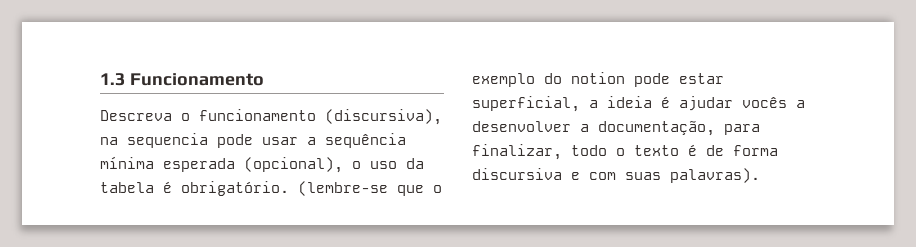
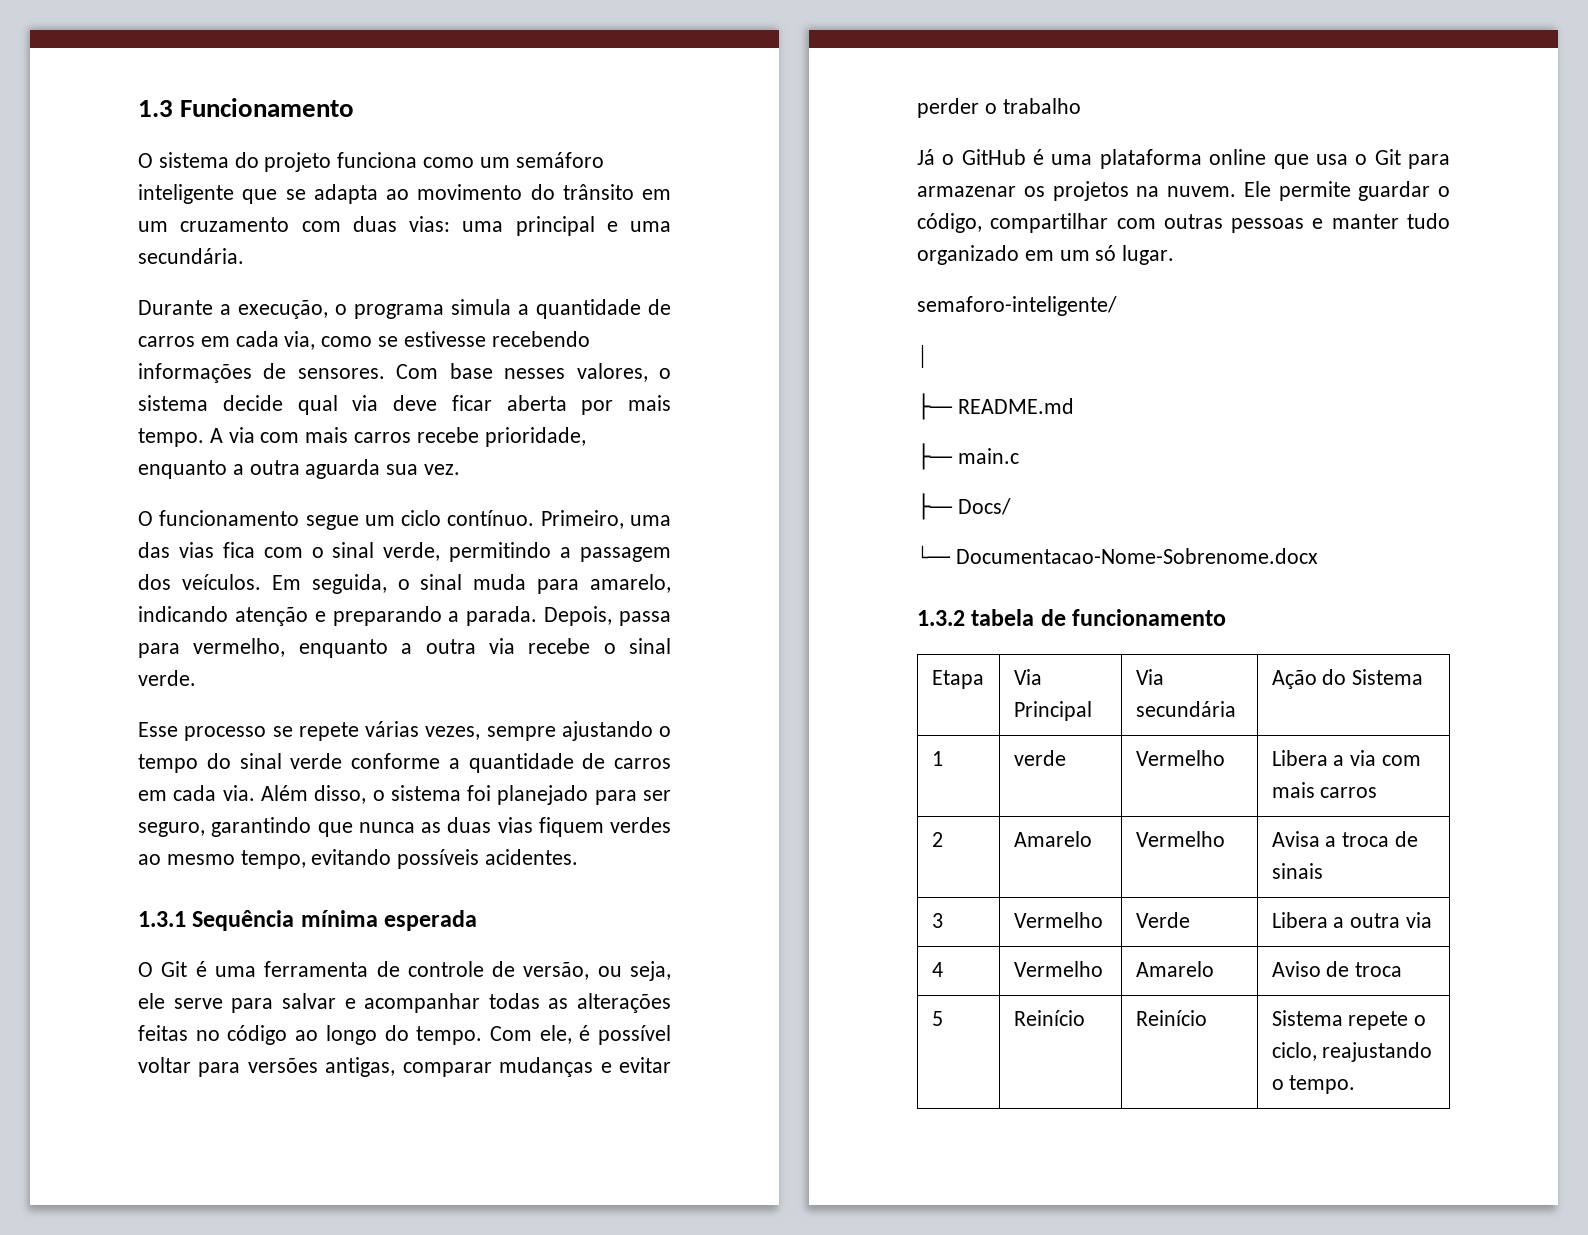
[100,109,442,125] [100,133,406,148] [100,156,424,173] [100,181,442,196] [472,72,724,87] [472,96,805,112] [472,121,760,136] [472,144,778,160] [472,168,760,183] Descreva o funcionamento (discursiva), na sequencia pode usar a sequência mínima esperada (opcional), o uso da tabela é obrigatório. (lembre-se que o exemplo do notion pode estar superficial, a ideia é ajudar vocês a desenvolver a documentação, para finalizar, todo o texto é de forma discursiva e com suas palavras). -> [138,152,604,172] [138,184,671,204] [138,216,671,236] [138,248,244,264] [138,299,671,319] [138,331,590,350] [138,363,672,383] [138,395,671,415] [138,427,586,447] [138,459,461,479] [138,510,671,530] [138,542,671,562] [138,574,671,594] [138,606,671,626] [138,638,671,658] [138,670,196,686] [138,721,671,741] [138,753,671,773] [138,785,672,805] [138,817,671,837] [138,849,579,869] [138,910,478,931] [138,961,671,981] [138,993,671,1013] [138,1025,671,1045] [138,1057,671,1077] [917,98,1081,118] [917,149,1450,169] [917,181,1450,201] [917,213,1450,233] [917,245,1175,265] [917,296,1117,316] [917,345,928,368] [917,393,1074,420] [917,443,1019,470] [917,493,1011,520] [917,545,1318,564] [917,609,1227,626] [931,670,984,689] [1013,669,1042,685] [1013,701,1092,721] [1135,669,1164,685] [1135,701,1236,717] [1271,669,1424,689] [931,751,943,766] [1013,750,1066,766] [1135,750,1225,766] [1271,750,1421,766] [1271,782,1378,798] [931,832,943,847] [1013,831,1092,847] [1135,831,1225,847] [1271,831,1418,847] [1271,863,1323,879] [931,913,943,928] [1013,912,1103,928] [1135,912,1190,928] [1271,912,1432,928] [931,962,943,977] [1013,961,1103,977] [1135,961,1214,977] [1271,961,1403,977] [931,1011,943,1026] [1013,1010,1085,1026] [1135,1010,1207,1026] [1271,1010,1427,1030] [1271,1042,1433,1062] [1271,1075,1356,1094] O sistema do projeto funciona como um semáforo inteligente que se adapta ao movimento do trânsito em um cruzamento com duas vias: uma principal e uma secundária. // Durante a execução, o programa simula a quantidade de carros em cada via, como se estivesse recebendo informações de sensores. Com base nesses valores, o sistema decide qual via deve ficar aberta por mais tempo. A via com mais carros recebe prioridade, enquanto a outra aguarda sua vez. // O funcionamento segue um ciclo contínuo. Primeiro, uma das vias fica com o sinal verde, permitindo a passagem dos veículos. Em seguida, o sinal muda para amarelo, indicando atenção e preparando a parada. Depois, passa para vermelho, enquanto a outra via recebe o sinal verde. // Esse processo se repete várias vezes, sempre ajustando o tempo do sinal verde conforme a quantidade de carros em cada via. Além disso, o sistema foi planejado para ser seguro, garantindo que nunca as duas vias fiquem verdes ao mesmo tempo, evitando possíveis acidentes. // 1.3.1 Sequência mínima esperada // O Git é uma ferramenta de controle de versão, ou seja, ele serve para salvar e acompanhar todas as alterações feitas no código ao longo do tempo. Com ele, é possível voltar para versões antigas, comparar mudanças e evitar perder o trabalho // Já o GitHub é uma plataforma online que usa o Git para armazenar os projetos na nuvem. Ele permite guardar o código, compartilhar com outras pessoas e manter tudo organizado em um só lugar. // semaforo-inteligente/ // │ // ├── README.md // ├── main.c // ├── Docs/ // └── Documentacao-Nome-Sobrenome.docx // 1.3.2 tabela de funcionamento // Etapa | Via Principal | Via secundária | Ação do Sistema // 1 | verde | Vermelho | Libera a via com mais carros // 2 | Amarelo | Vermelho | Avisa a troca de sinais // 3 | Vermelho | Verde | Libera a outra via // 4 | Vermelho | Amarelo | Aviso de troca // 5 | Reinício | Reinício | Sistema repete o ciclo, reajustando o tempo.

